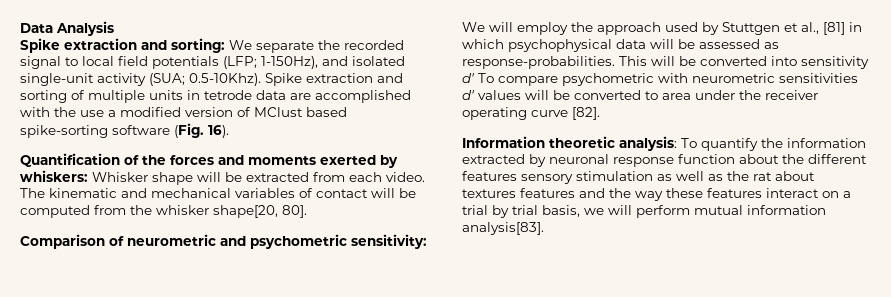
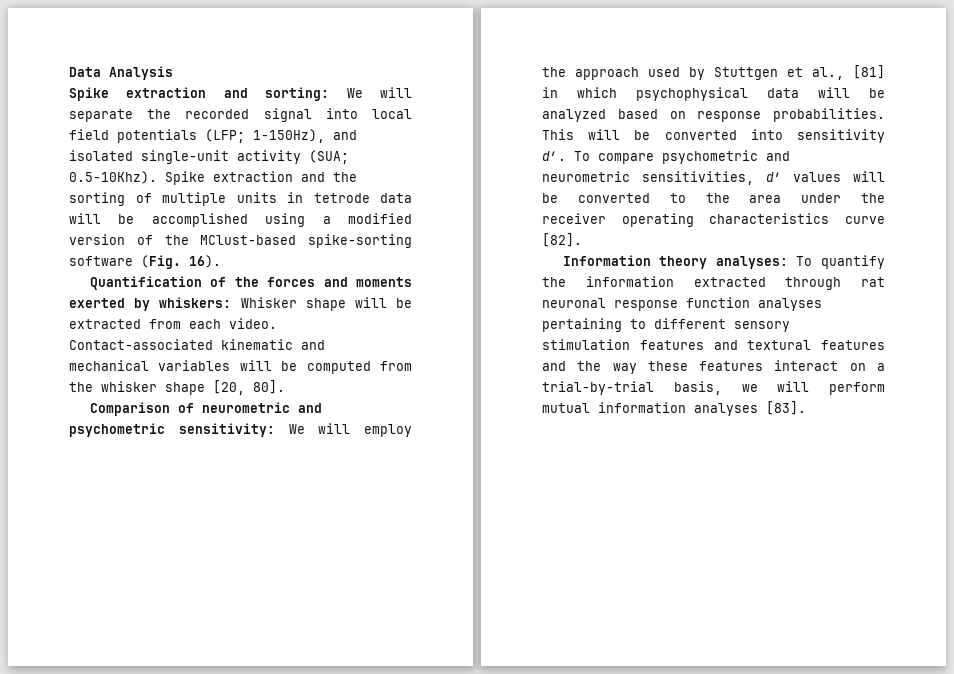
(252, 45) none -> [380,87,412,98] will
[65,57,78,66] to -> [325,108,358,119] into
(403, 78) none -> [333,172,357,182] the
[290,90,411,103] [20,107,104,117] are accomplished with the use -> [69,213,306,227] will be accomplished using
[254,107,347,117] MClust based -> [164,235,297,245] the MClust-based
[20,188,45,198] The -> [69,339,213,350] Contact-associated
[299,188,368,198] of contact -> (231, 365) none
[213,205,278,218] shape[20, -> [165,380,245,395] shape [20,
[699,39,779,49] [462,56,615,69] assessed as response-probabilities. -> [542,108,885,122] analyzed based on response probabilities.
[462,73,474,83] d′ -> [542,151,566,161] d′.
[658,73,858,83] with neurometric sensitivities -> [766,151,790,161] [542,171,754,185] and neurometric sensitivities,
(658, 95) none -> [705,193,730,203] the
(527, 113) none -> [709,213,830,224] characteristics
[549,136,677,151] theoretic analysis: -> [659,256,788,269] theory analyses:
[529,154,546,167] by -> [785,277,885,290] through rat
[739,154,867,164] [462,171,815,184] [462,189,516,198] about the different features sensory stimulation as well as the rat about textures -> [758,298,822,311] [542,318,790,332] [542,339,812,350] analyses pertaining to different sensory stimulation features and textural
[462,205,538,218] trial by trial -> [542,381,654,395] trial-by-trial
[462,222,544,235] analysis[83]. -> [694,401,806,416] analyses [83].

